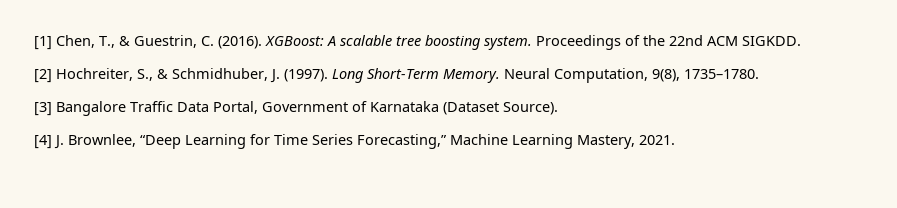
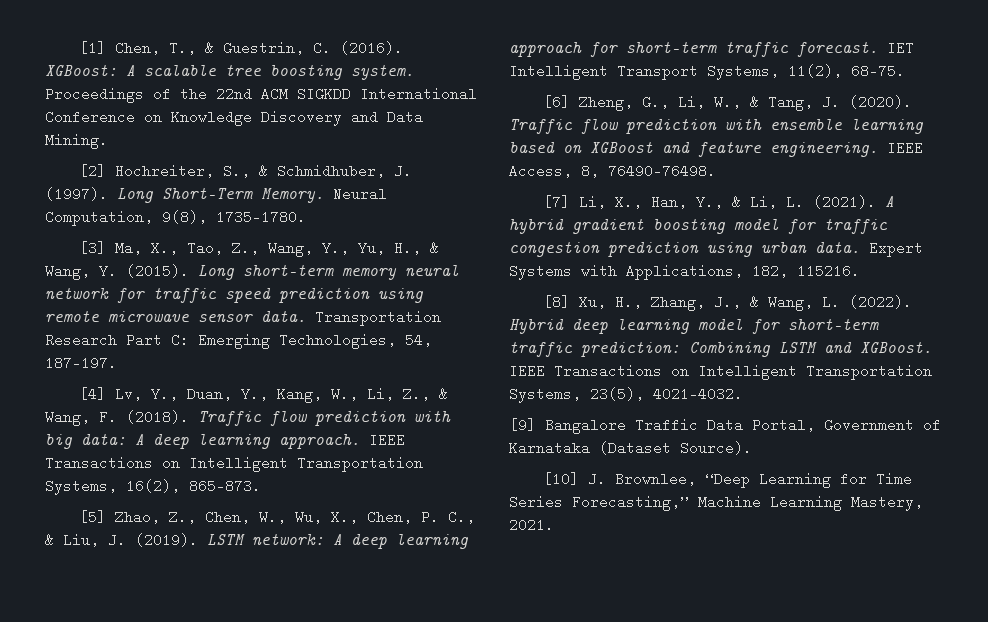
[742,36,801,46] SIGKDD. -> [297,87,477,101] [45,110,423,126] [45,133,108,149] SIGKDD International Conference on Knowledge Discovery and Data Mining.
(52, 109) none -> [115,241,440,257] [45,264,459,280] [45,287,424,303] [45,310,441,326] [45,333,432,349] [45,356,117,370] [79,387,449,403] [45,410,451,426] [45,433,405,449] [45,456,423,472] [45,479,261,495] [79,510,476,524] [45,533,469,549] [509,41,914,57] [509,64,905,80] [543,95,913,111] [509,118,924,134] [509,141,923,157] [509,164,716,178] [543,195,895,209] [509,218,887,234] [509,241,923,257] [509,264,860,280] [543,295,913,311] [509,318,879,334] [509,341,932,357] [509,364,932,380] [509,387,743,403] [509,418,536,432] Ma, X., Tao, Z., Wang, Y., Yu, H., & Wang, Y. (2015). Long short-term memory neural network for traffic speed prediction using remote microwave sensor data. Transportation Research Part C: Emerging Technologies, 54, 187–197. // [4] Lv, Y., Duan, Y., Kang, W., Li, Z., & Wang, F. (2018). Traffic flow prediction with big data: A deep learning approach. IEEE Transactions on Intelligent Transportation Systems, 16(2), 865–873. // [5] Zhao, Z., Chen, W., Wu, X., Chen, P. C., & Liu, J. (2019). LSTM network: A deep learning approach for short-term traffic forecast. IET Intelligent Transport Systems, 11(2), 68–75. // [6] Zheng, G., Li, W., & Tang, J. (2020). Traffic flow prediction with ensemble learning based on XGBoost and feature engineering. IEEE Access, 8, 76490–76498. // [7] Li, X., Han, Y., & Li, L. (2021). A hybrid gradient boosting model for traffic congestion prediction using urban data. Expert Systems with Applications, 182, 115216. // [8] Xu, H., Zhang, J., & Wang, L. (2022). Hybrid deep learning model for short-term traffic prediction: Combining LSTM and XGBoost. IEEE Transactions on Intelligent Transportation Systems, 23(5), 4021–4032. // [9]
[34,135,52,149] [4] -> [543,472,580,486] [10]

